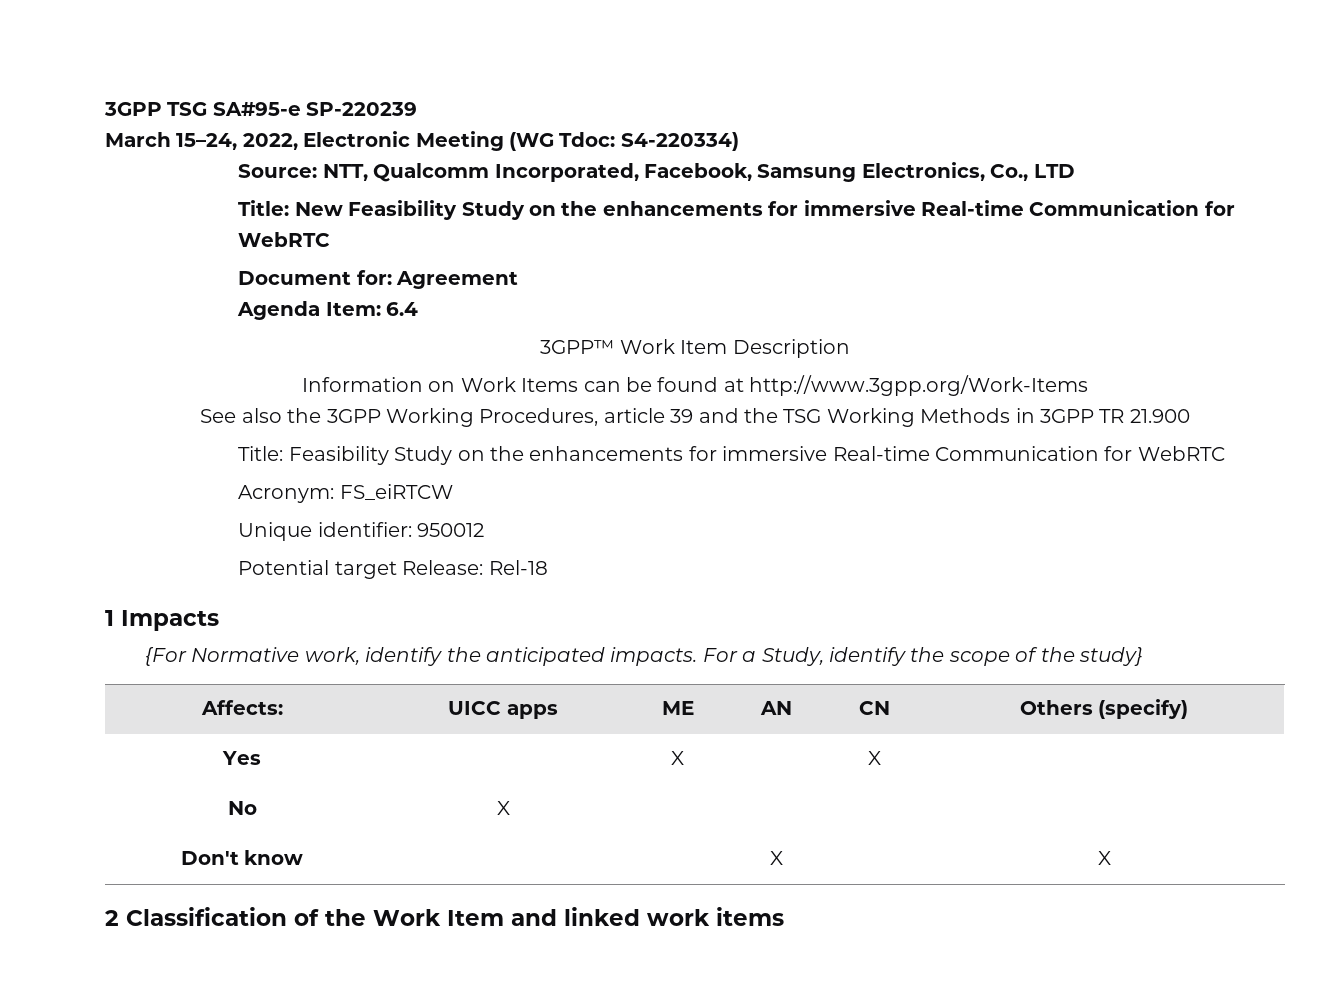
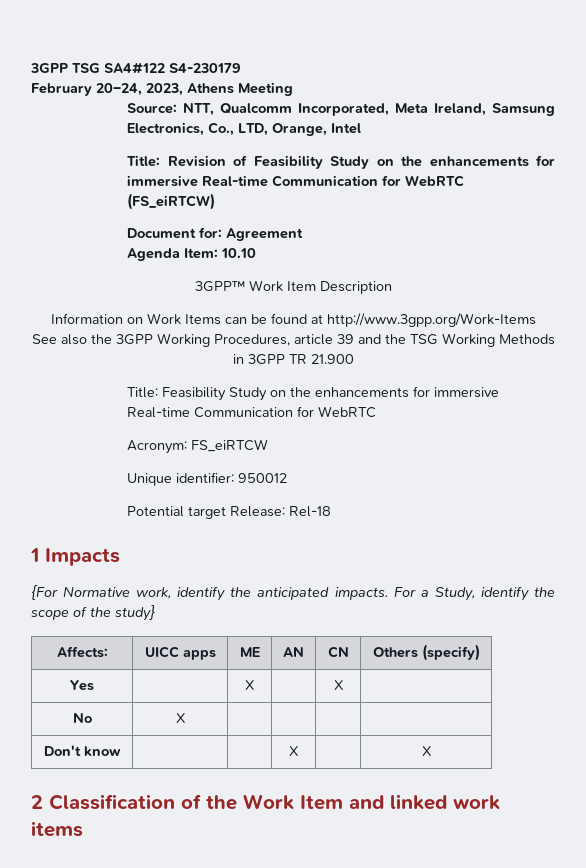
[212,102,418,116] [105,131,739,151] SA#95-e SP-220239 // March 15–24, 2022, Electronic Meeting (WG Tdoc: S4-220334) -> [104,62,241,74] [31,82,293,96] SA4#122 S4-230179 // February 20–24, 2023, Athens Meeting
[644,163,753,181] Facebook, -> [395,103,487,116] Meta Ireland,
[1033,164,1075,178] [238,200,343,216] LTD // Title: New -> [238,123,362,136] [127,155,248,167] LTD, Orange, Intel // Title: Revision of
(331, 239) none -> [127,193,216,210] (FS_eiRTCW)
[386,302,419,316] 6.4 -> [221,248,257,258] 10.10

